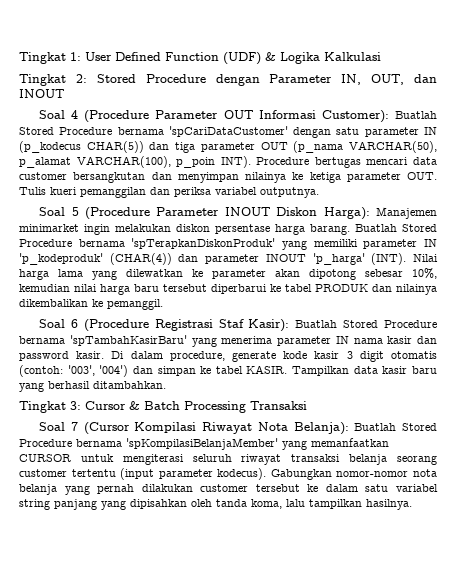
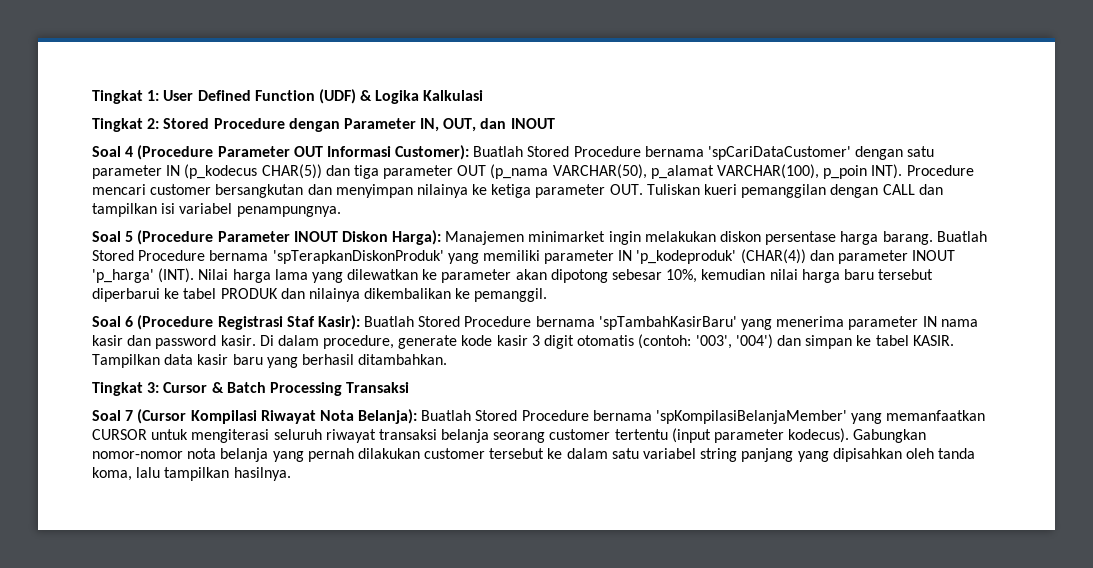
[314,157,437,168] bertugas mencari data -> [92,184,146,195] mencari
[19,187,46,195] Tulis -> [646,184,700,195] Tuliskan
[150,187,319,198] dan periksa variabel outputnya. -> [830,184,943,198] [92,203,341,217] dengan CALL dan tampilkan isi variabel penampungnya.

